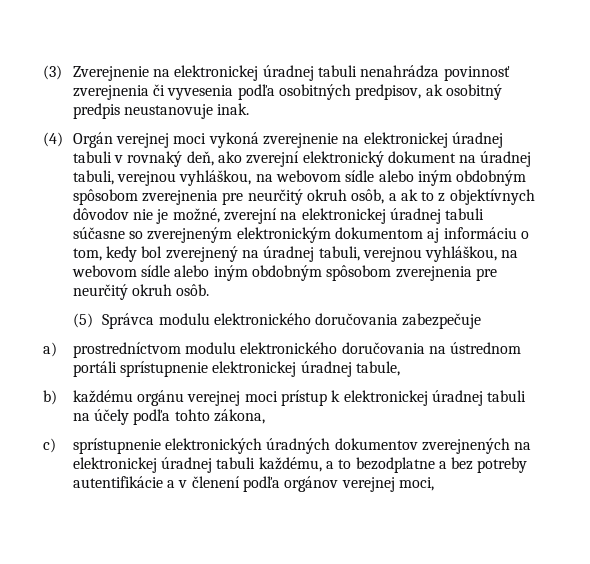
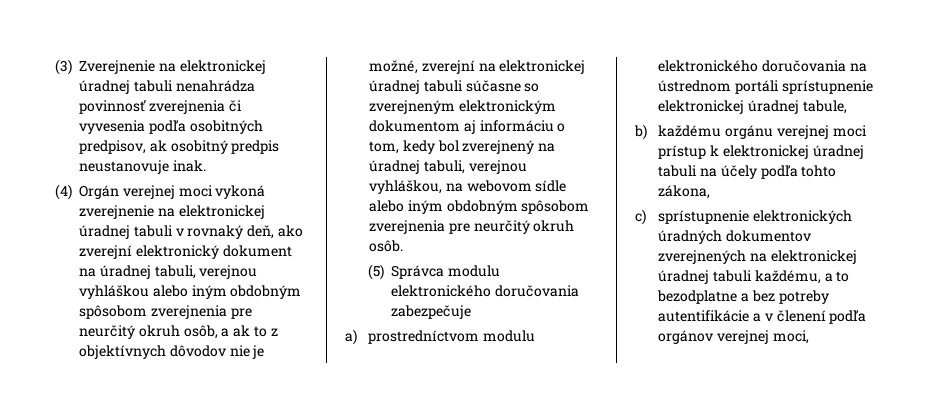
[179,170,375,186] vyhláškou, na webovom sídle -> [79,285,149,299] vyhláškou

